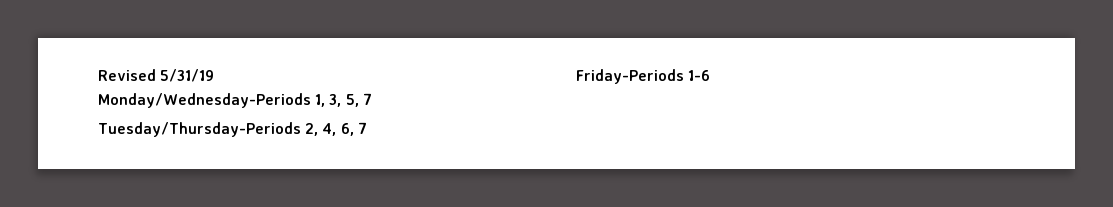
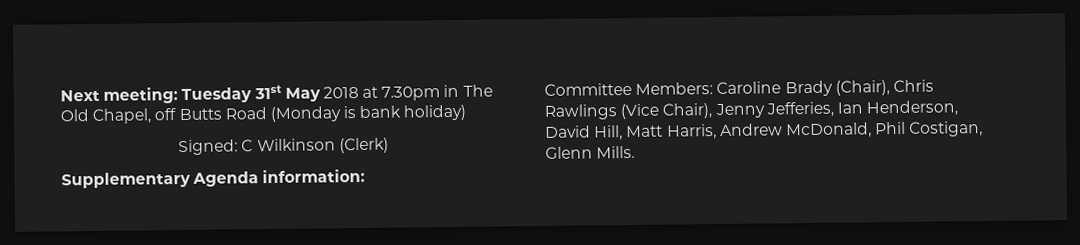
[98,69,215,82] [98,93,372,108] [98,122,367,137] [576,69,711,84] Revised 5/31/19 // Monday/Wednesday-Periods 1, 3, 5, 7 // Tuesday/Thursday-Periods 2, 4, 6, 7 // Friday-Periods 1-6 -> [60,84,493,104] [60,104,467,124] [178,137,389,156] [61,168,366,189] [544,79,934,97] [544,100,959,120] [545,121,984,141] [545,145,636,159] Next meeting: Tuesday 31st May 2018 at 7.30pm in The Old Chapel, off Butts Road (Monday is bank holiday) // Signed: C Wilkinson (Clerk) // Supplementary Agenda information: // Committee Members: Caroline Brady (Chair), Chris Rawlings (Vice Chair), Jenny Jefferies, Ian Henderson, David Hill, Matt Harris, Andrew McDonald, Phil Costigan, Glenn Mills.

